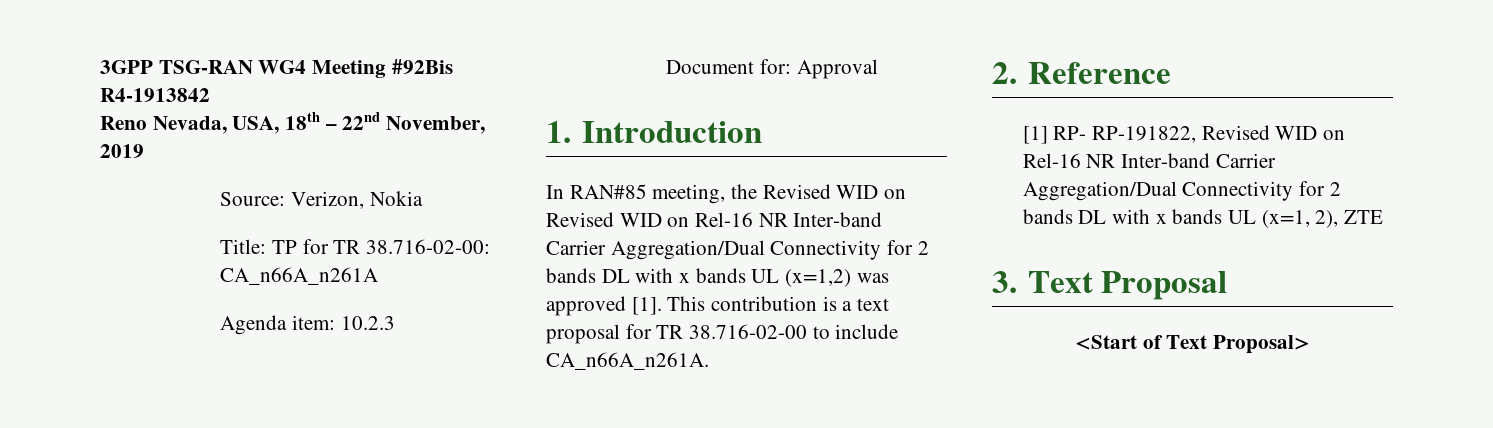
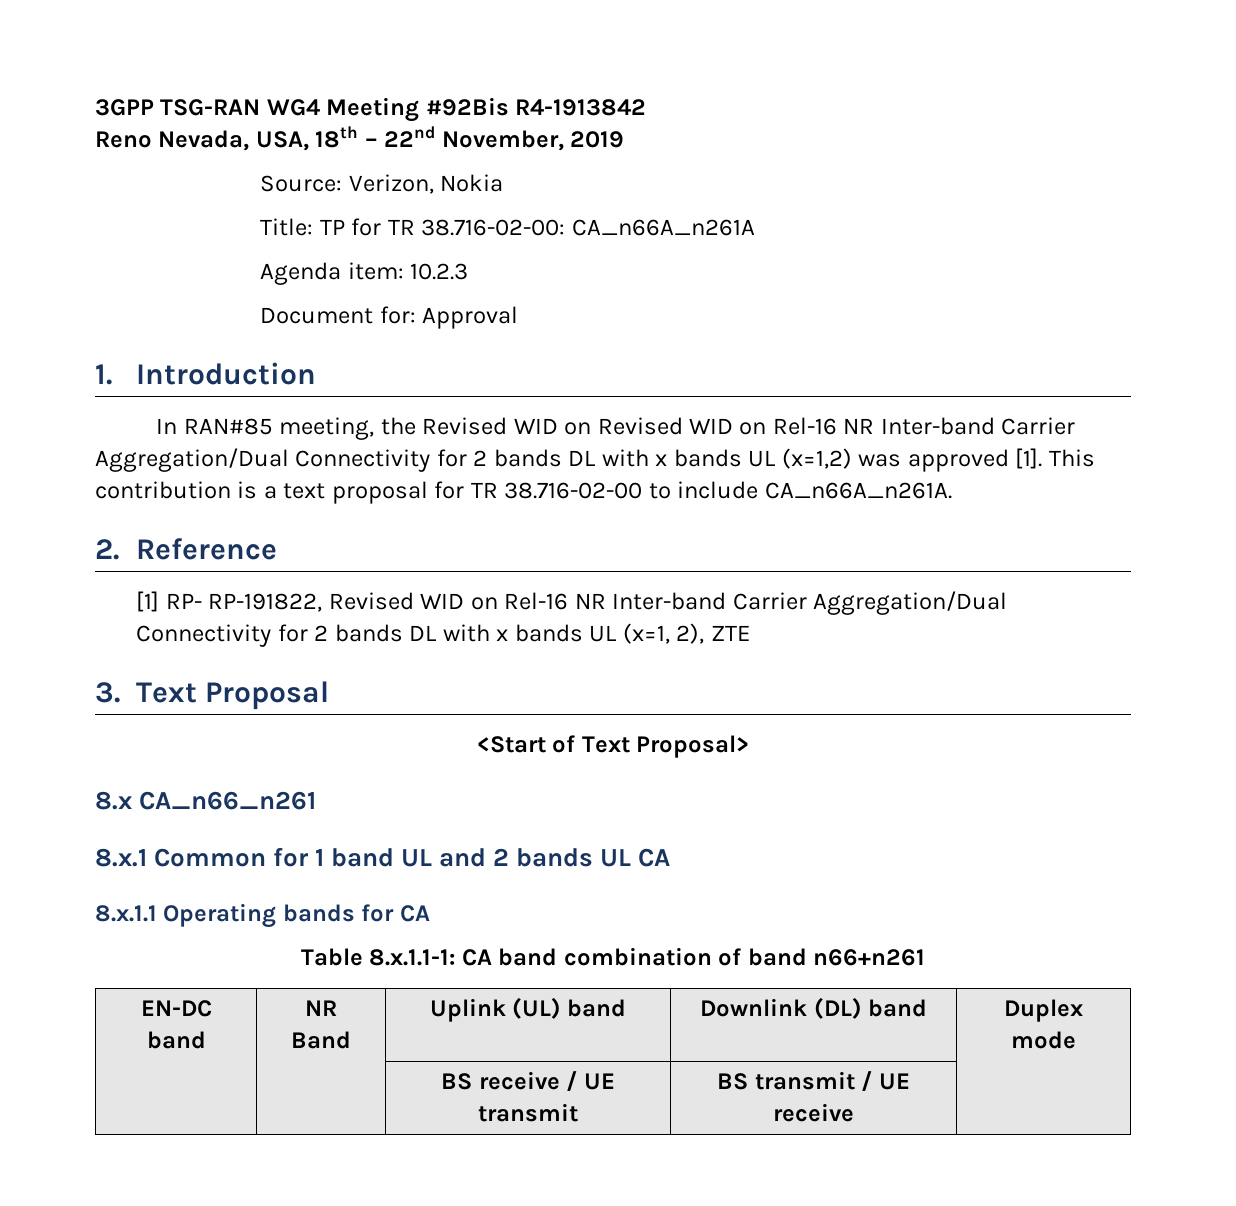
(1311, 344) none -> [95,791,317,810] [95,847,671,867] [95,903,430,928] [300,947,926,966] [140,1000,212,1017] [146,1031,206,1049] [305,1000,337,1016] [291,1031,351,1049] [429,997,627,1022] [700,997,927,1019] [1004,999,1083,1022] [1011,1031,1076,1049] [441,1071,615,1091] [478,1103,578,1122] [717,1071,910,1091] [773,1103,854,1122] // 8.x CA_n66_n261 // 8.x.1 Common for 1 band UL and 2 bands UL CA // 8.x.1.1 Operating bands for CA // Table 8.x.1.1-1: CA band combination of band n66+n261 // EN-DC band | NR Band | Uplink (UL) band | Downlink (DL) band | Duplex mode // | | BS receive / UE transmit | BS transmit / UE receive |

